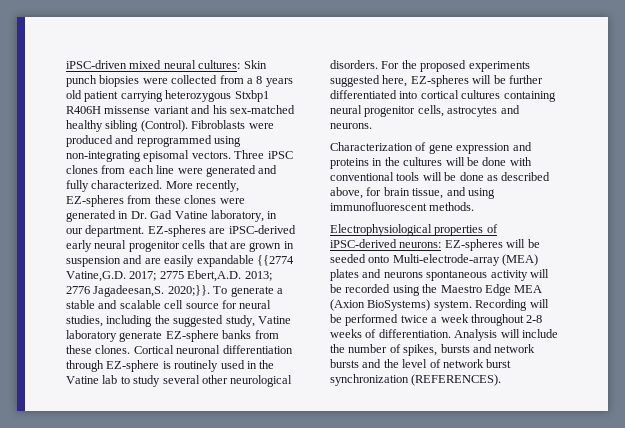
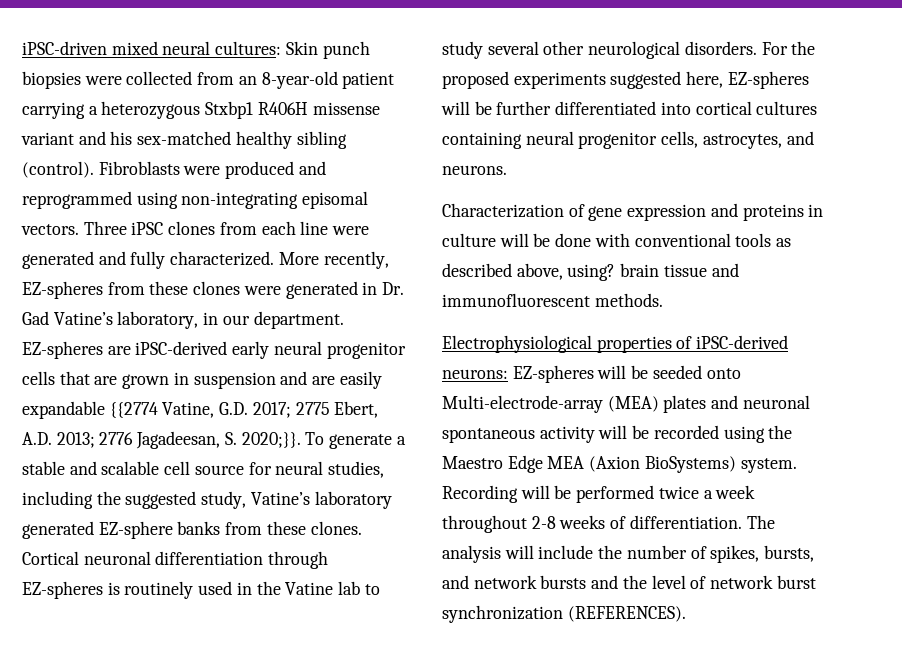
[246,76,293,87] [66,90,82,99] a 8 years old -> [238,71,338,89] an 8-year-old
(163, 96) none -> [88,106,98,115] a
[140,120,188,132] (Control). -> [22,161,94,178] (control).
[174,211,208,219] Vatine -> [53,312,113,325] Vatine’s
[66,270,272,282] [66,285,165,297] Vatine,G.D. 2017; 2775 Ebert,A.D. 2013; 2776 Jagadeesan,S. -> [162,401,379,418] [22,431,237,449] Vatine, G.D. 2017; 2775 Ebert, A.D. 2013; 2776 Jagadeesan, S.
[257,316,291,324] [66,330,163,342] Vatine laboratory generate -> [250,491,392,509] [22,521,94,539] Vatine’s laboratory generated
[106,360,160,372] EZ-sphere -> [22,581,103,599] EZ-spheres
[447,106,498,117] astrocytes -> [702,134,782,149] astrocytes,
[384,157,443,166] the cultures -> [442,233,496,247] culture
[422,172,551,181] [330,187,495,199] will be done as described above, for brain tissue, and using -> [776,238,792,247] [442,263,739,281] as described above, using? brain tissue and
[383,272,423,278] neurons -> [742,395,810,409] neuronal
[454,329,498,341] Analysis -> [746,515,775,529] [442,545,501,563] The analysis
[440,344,470,353] bursts -> [764,545,815,562] bursts,

